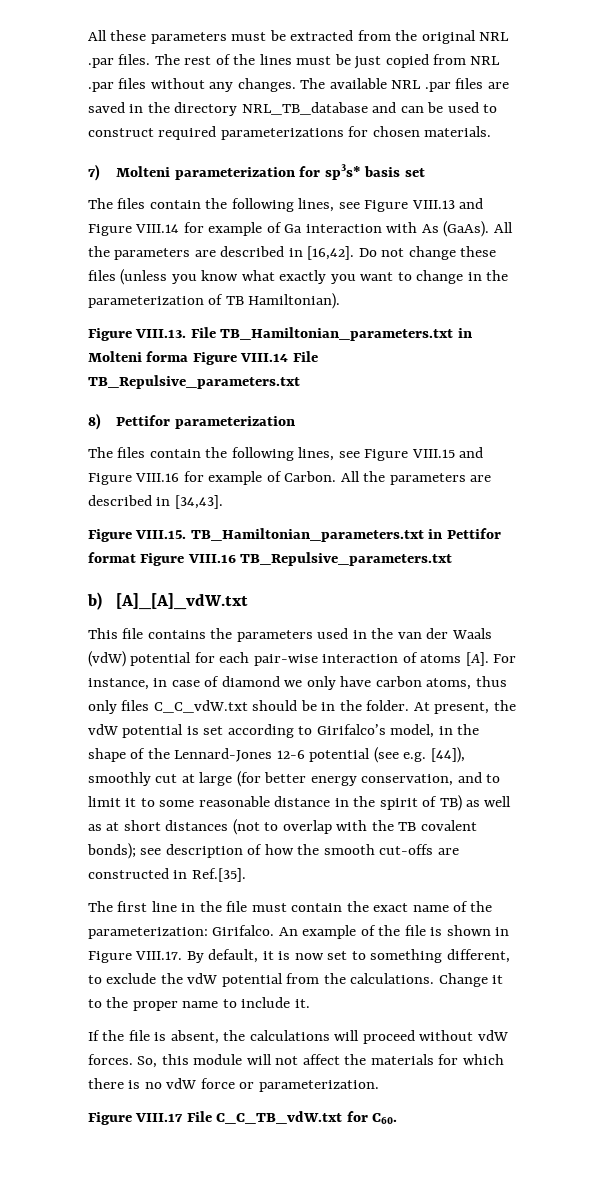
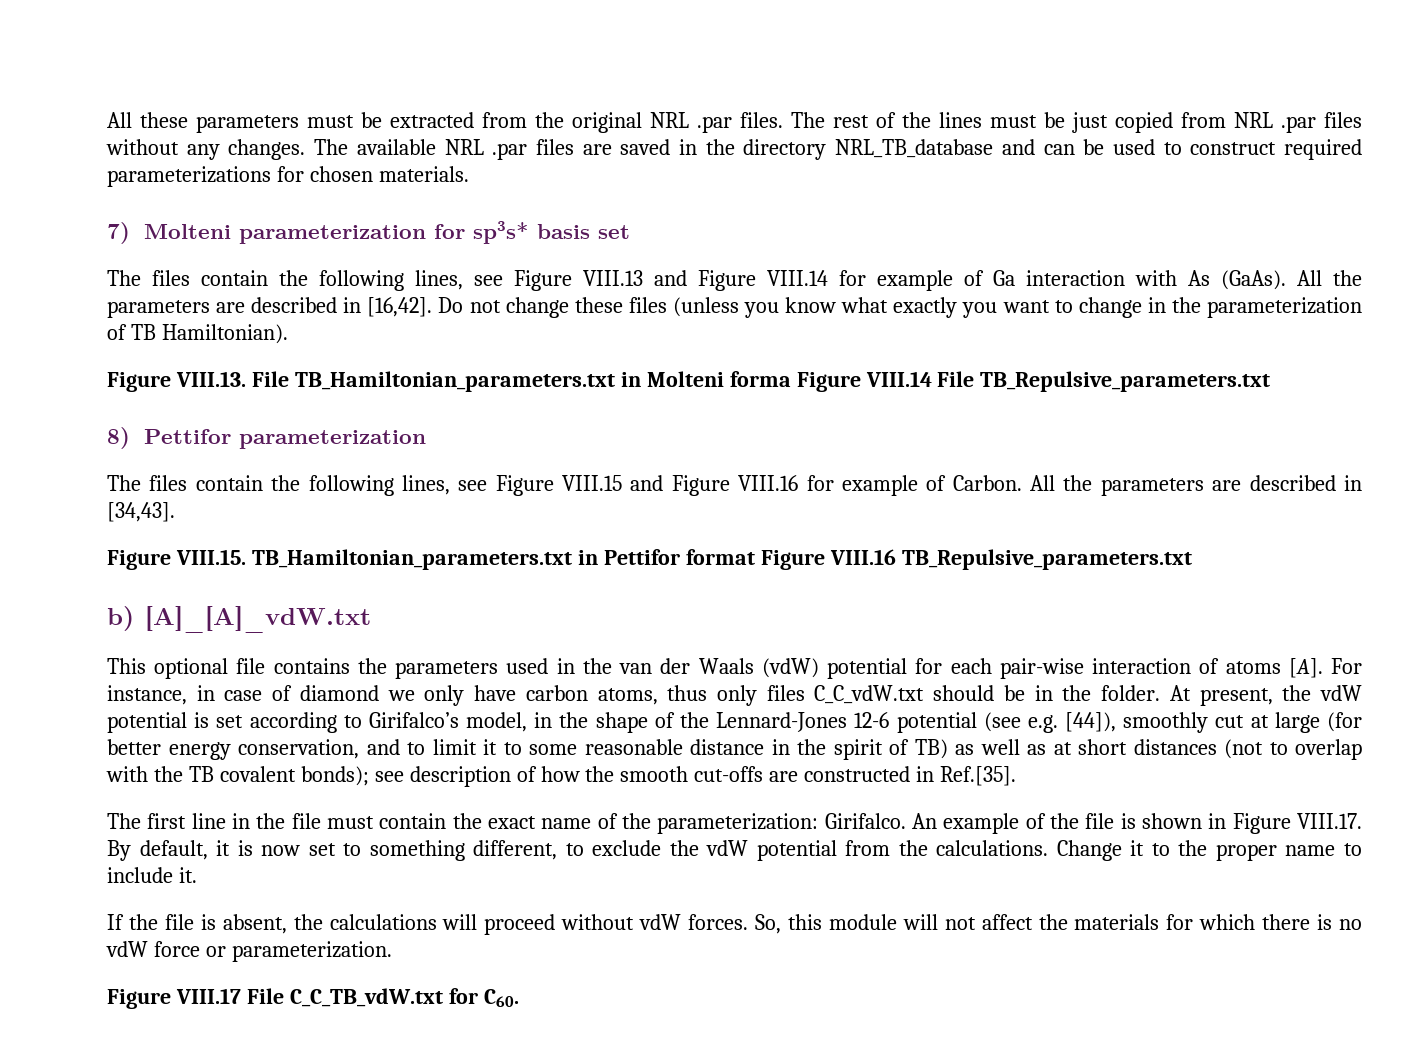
(118, 633) none -> [154,658,229,679] optional

